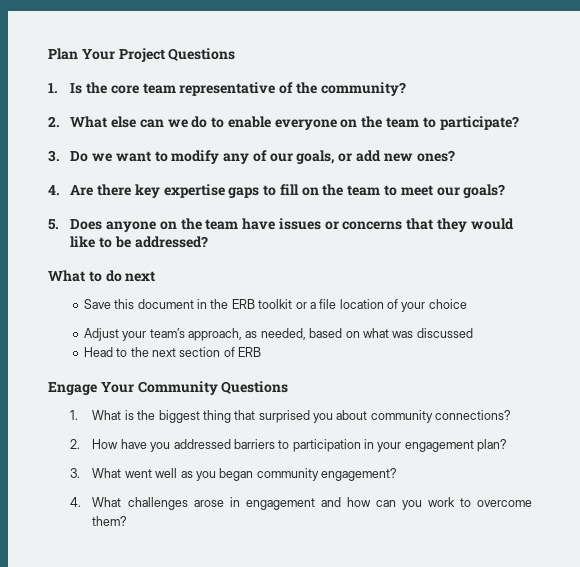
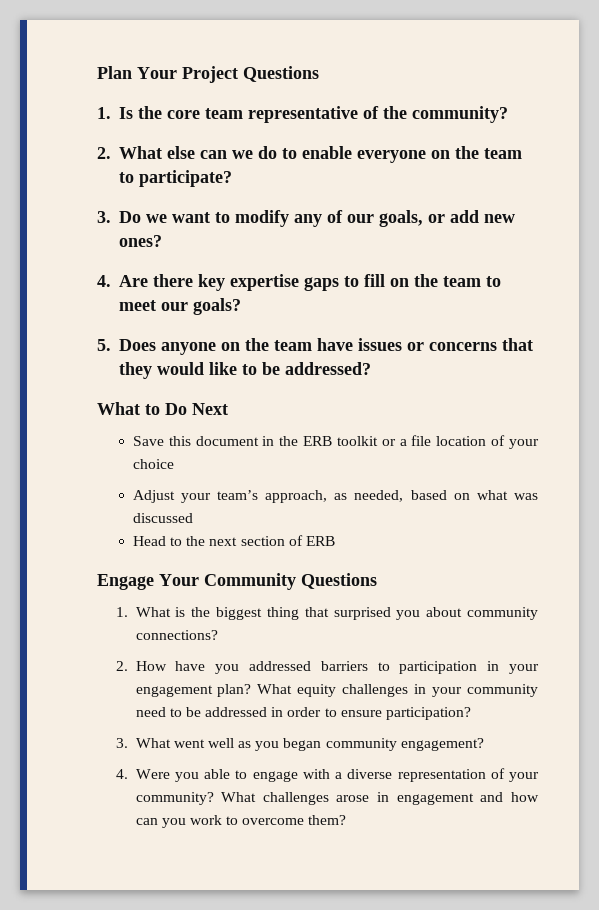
[105,270,156,282] do next -> [165,403,228,415] Do Next
(508, 445) none -> [257,684,538,697] [135,707,472,720] What equity challenges in your community need to be addressed in order to ensure participation?
(82, 502) none -> [135,768,539,782] [135,792,214,805] Were you able to engage with a diverse representation of your community?

